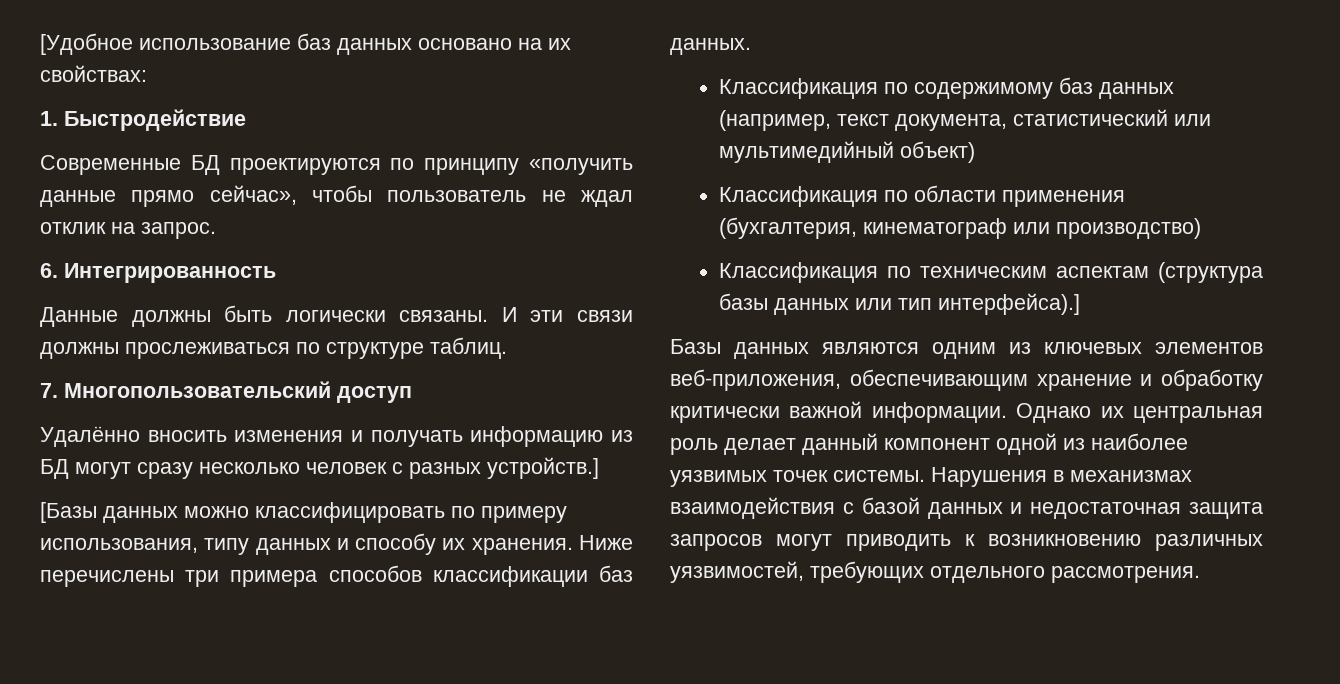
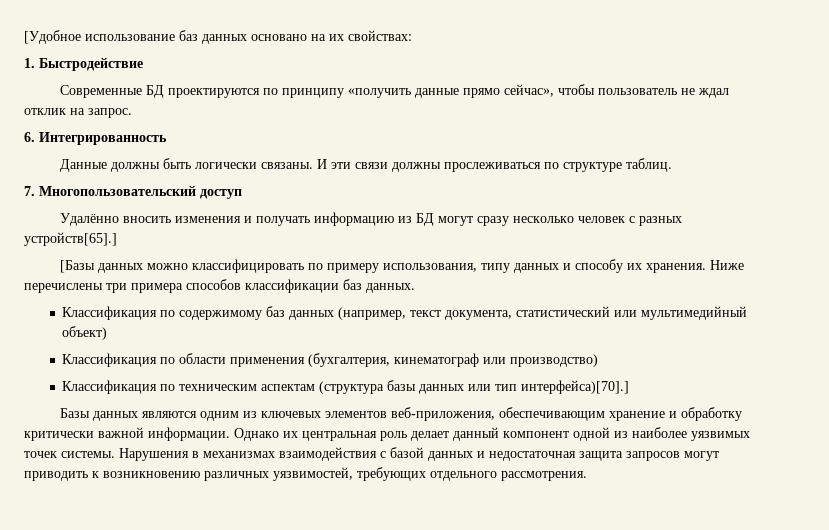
[487,457,599,479] устройств.] -> [24,232,117,246] устройств[65].]
[938,293,1081,315] интерфейса).] -> [521,380,630,394] интерфейса)[70].]

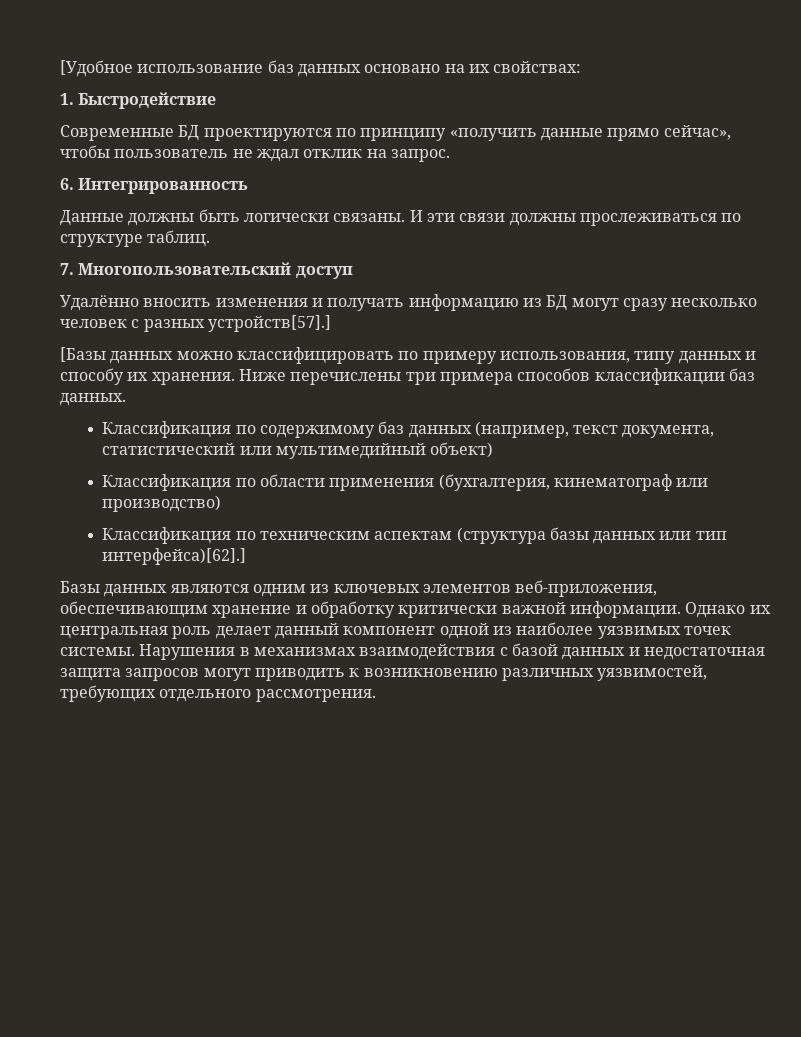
[24,232,117,246] устройств[65].] -> [207,315,331,332] устройств[57].]
[521,380,630,394] интерфейса)[70].] -> [102,548,247,565] интерфейса)[62].]

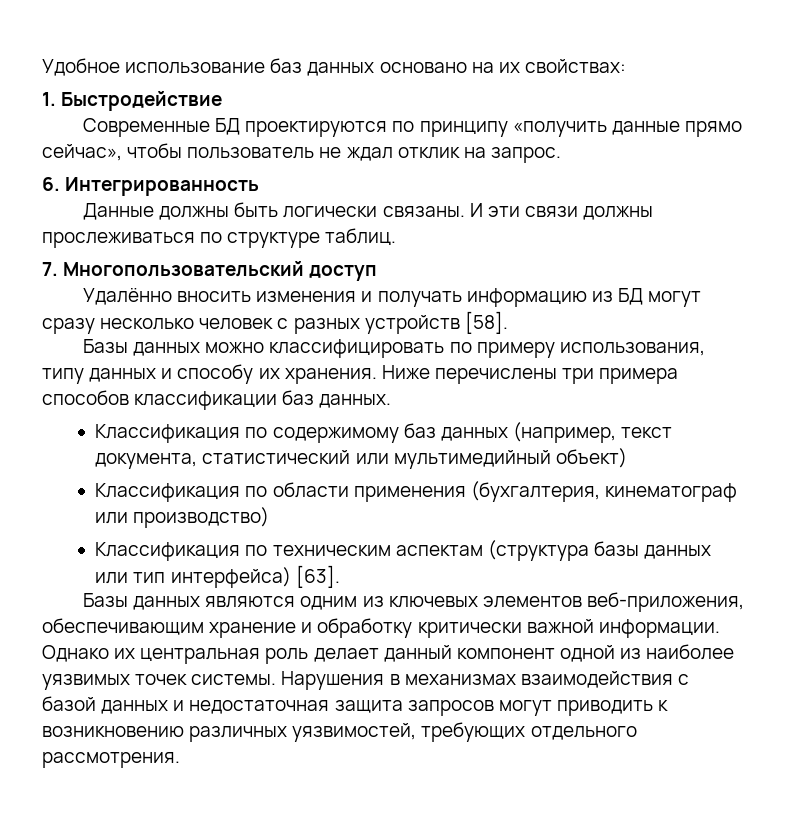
[60,60,133,77] [Удобное -> [42,58,120,76] Удобное
[207,315,331,332] [60,347,106,362] устройств[57].] // [Базы -> [364,311,508,334] [83,339,129,353] устройств [58]. // Базы
[102,548,247,565] интерфейса)[62].] -> [170,565,340,588] интерфейса) [63].

